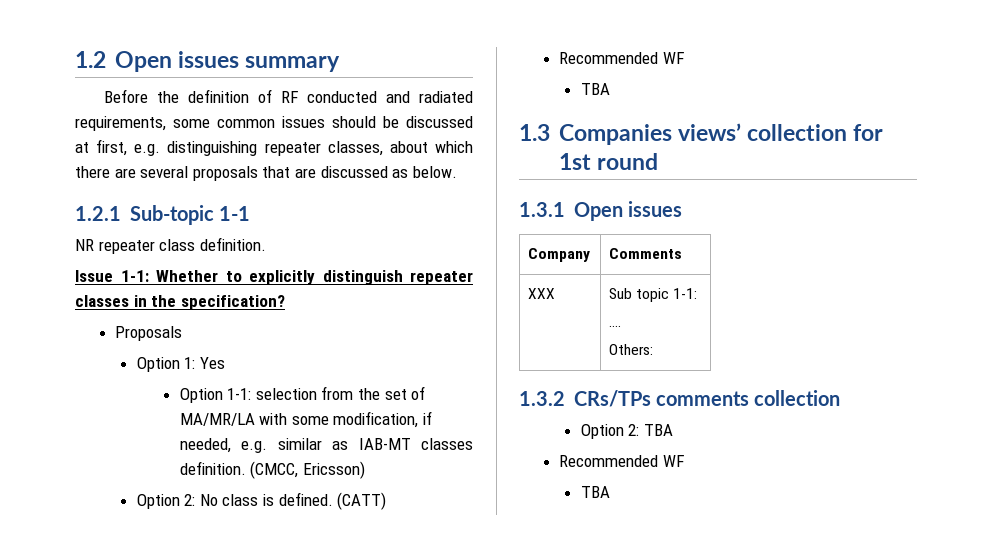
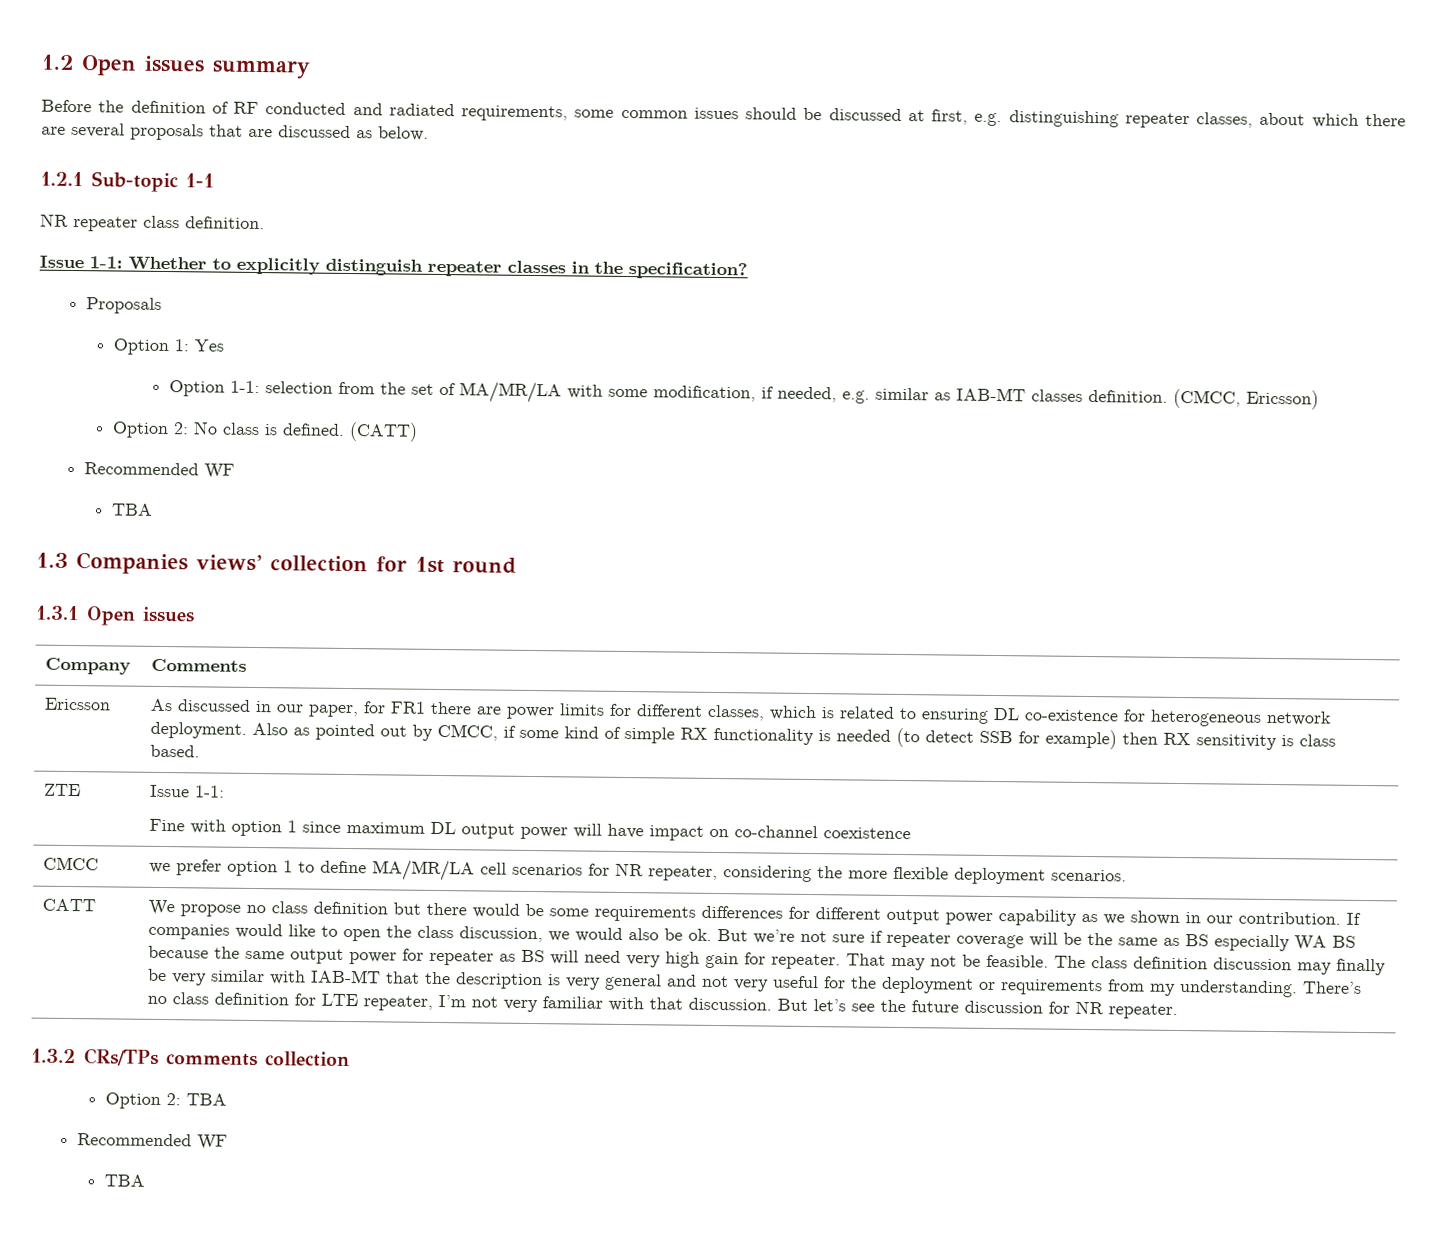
[528,288,556,299] [609,288,698,302] [609,325,622,327] [609,344,654,355] XXX | Sub topic 1-1: // …. // Others: -> [44,697,112,711] [150,698,1333,727] [150,721,1337,751] [150,744,201,758] [44,783,82,797] [150,784,226,798] [149,818,912,841] [43,856,100,871] [149,859,1128,885] [42,898,97,912] [148,899,1362,926] [148,923,1357,952] [148,945,1387,976] [148,968,1363,998] [147,992,1179,1020] Ericsson | As discussed in our paper, for FR1 there are power limits for different classes, which is related to ensuring DL co-existence for heterogeneous network deployment. Also as pointed out by CMCC, if some kind of simple RX functionality is needed (to detect SSB for example) then RX sensitivity is class based. // ZTE | Issue 1-1: // Fine with option 1 since maximum DL output power will have impact on co-channel coexistence // CMCC | we prefer option 1 to define MA/MR/LA cell scenarios for NR repeater, considering the more flexible deployment scenarios. // CATT | We propose no class definition but there would be some requirements differences for different output power capability as we shown in our contribution. If companies would like to open the class discussion, we would also be ok. But we’re not sure if repeater coverage will be the same as BS especially WA BS because the same output power for repeater as BS will need very high gain for repeater. That may not be feasible. The class definition discussion may finally be very similar with IAB-MT that the description is very general and not very useful for the deployment or requirements from my understanding. There’s no class definition for LTE repeater, I’m not very familiar with that discussion. But let’s see the future discussion for NR repeater.

